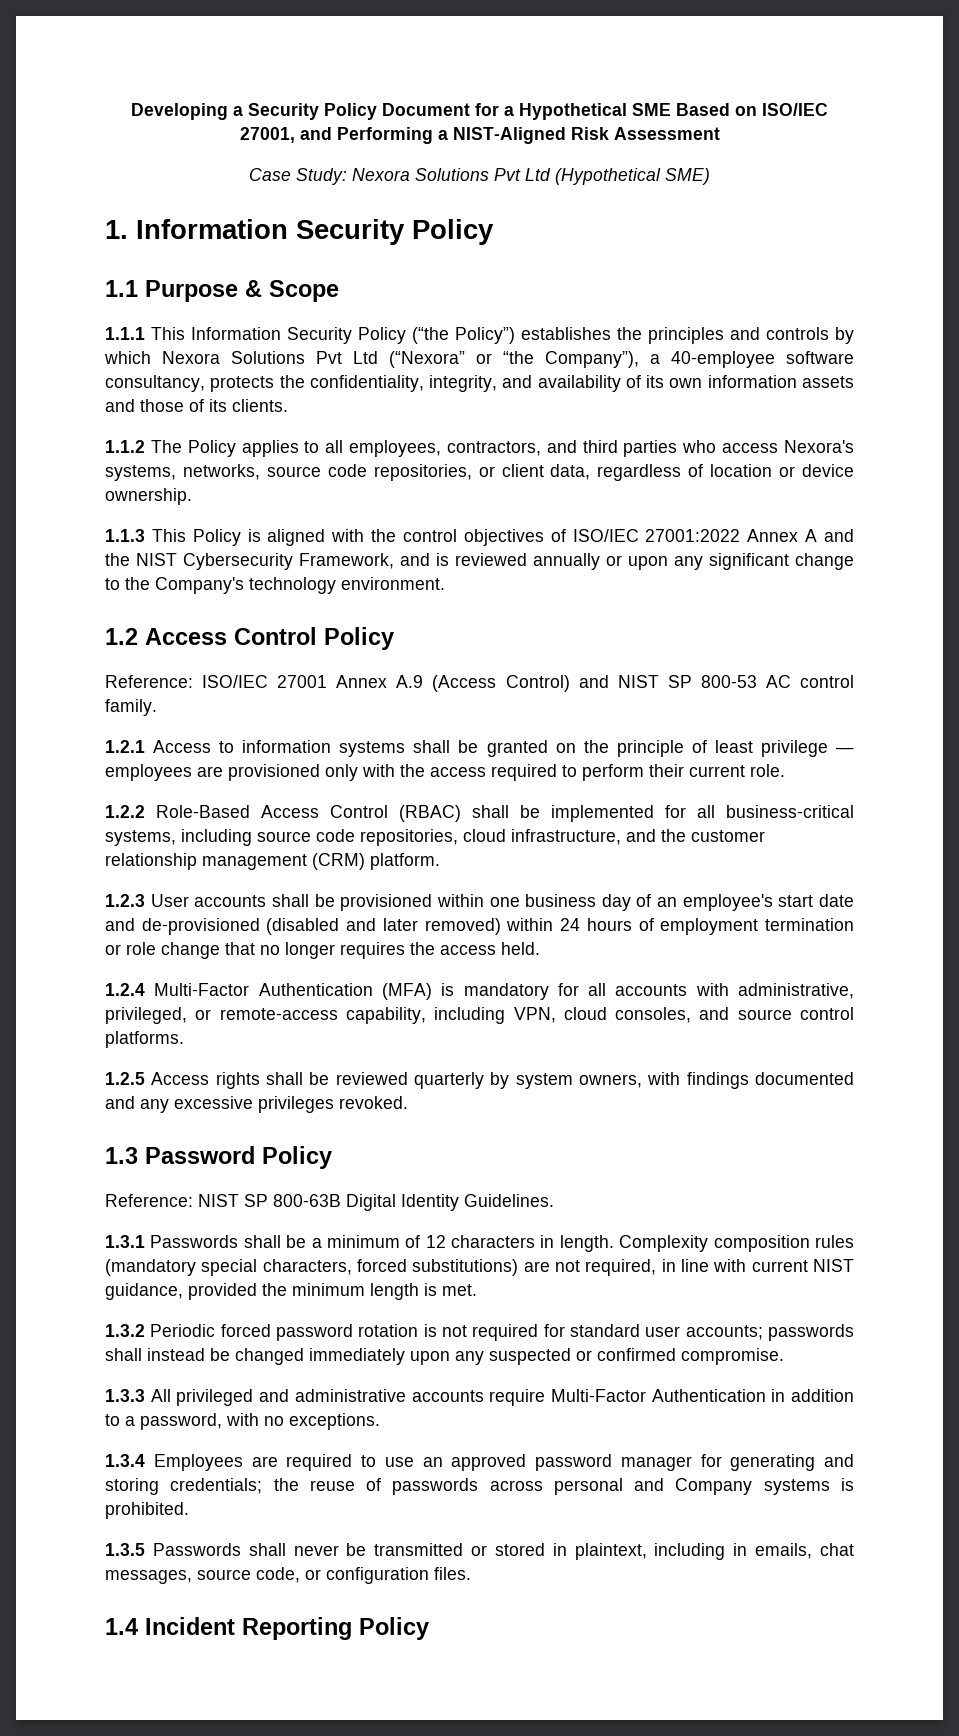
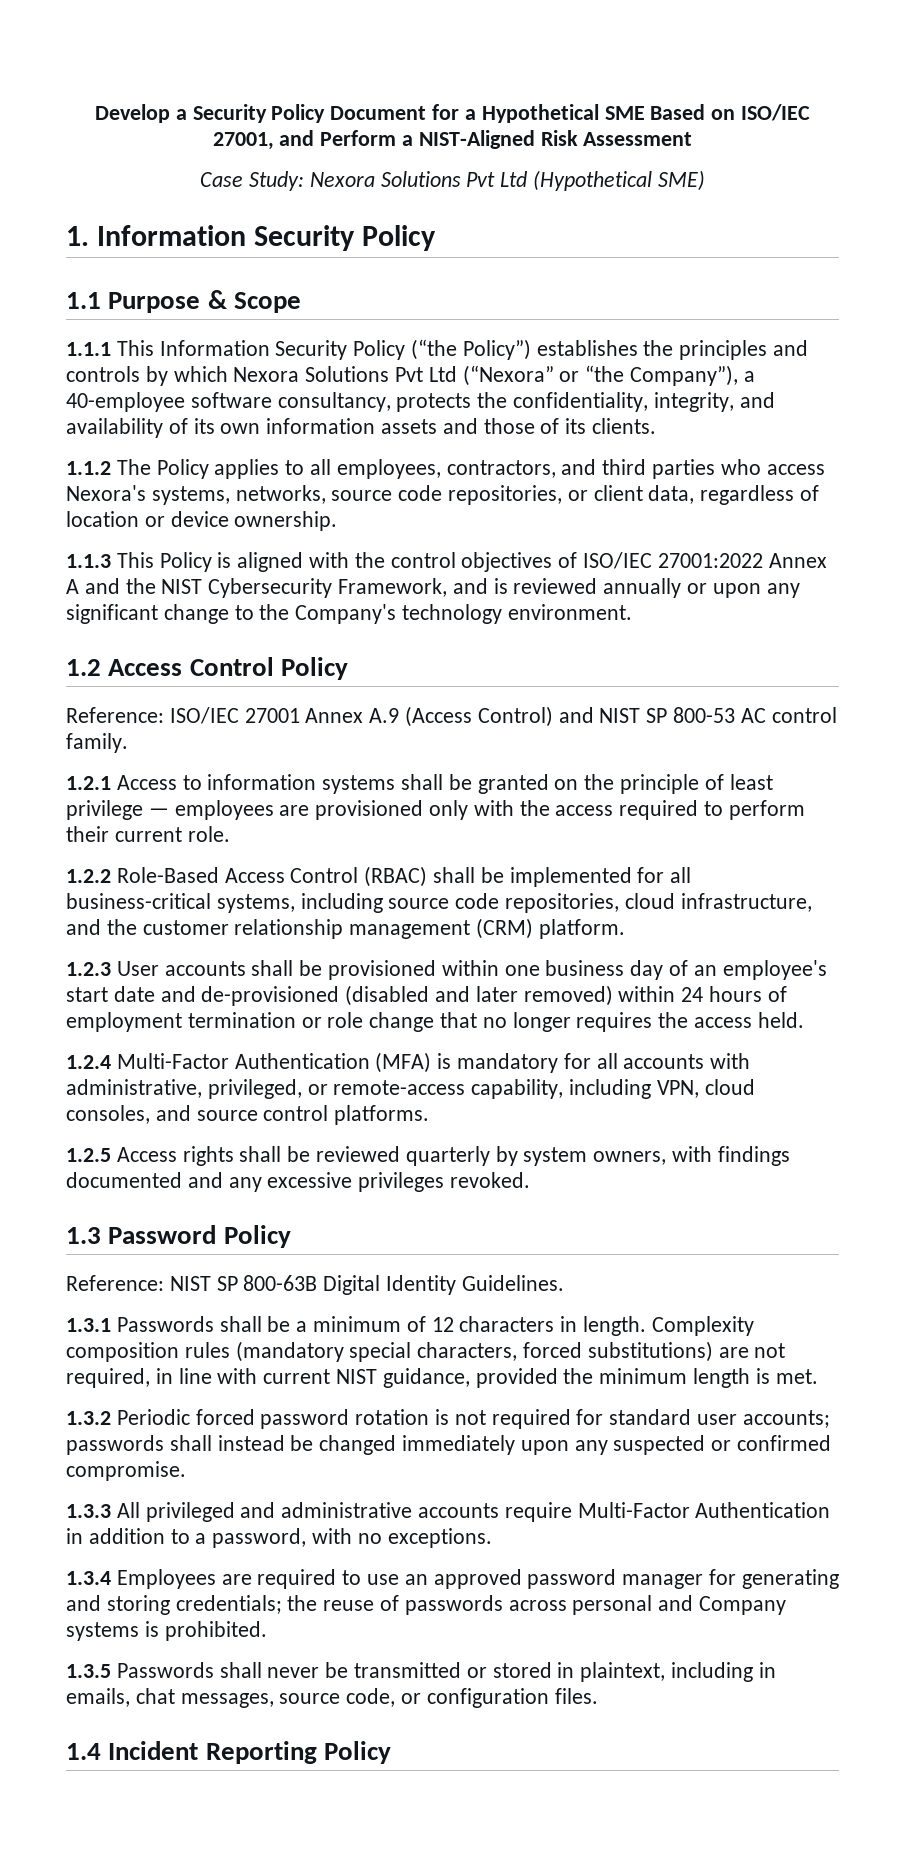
[131,103,228,120] Developing -> [95,104,171,123] Develop
[336,127,433,144] Performing -> [320,130,397,146] Perform

